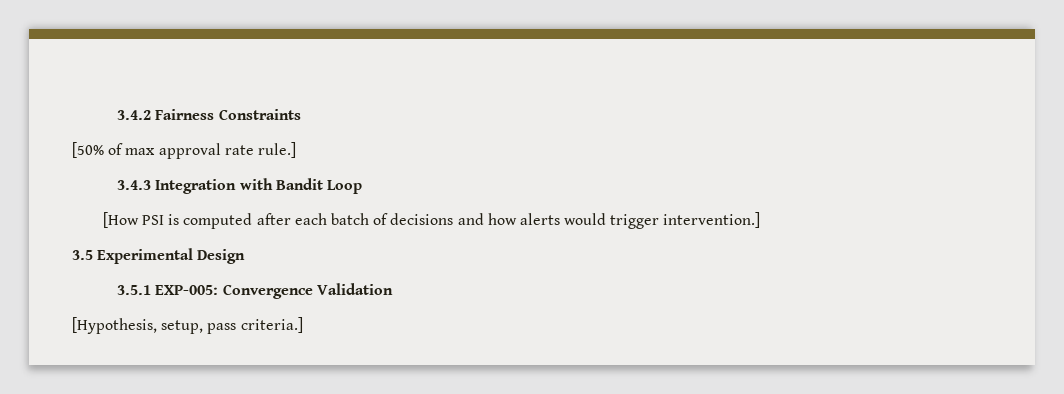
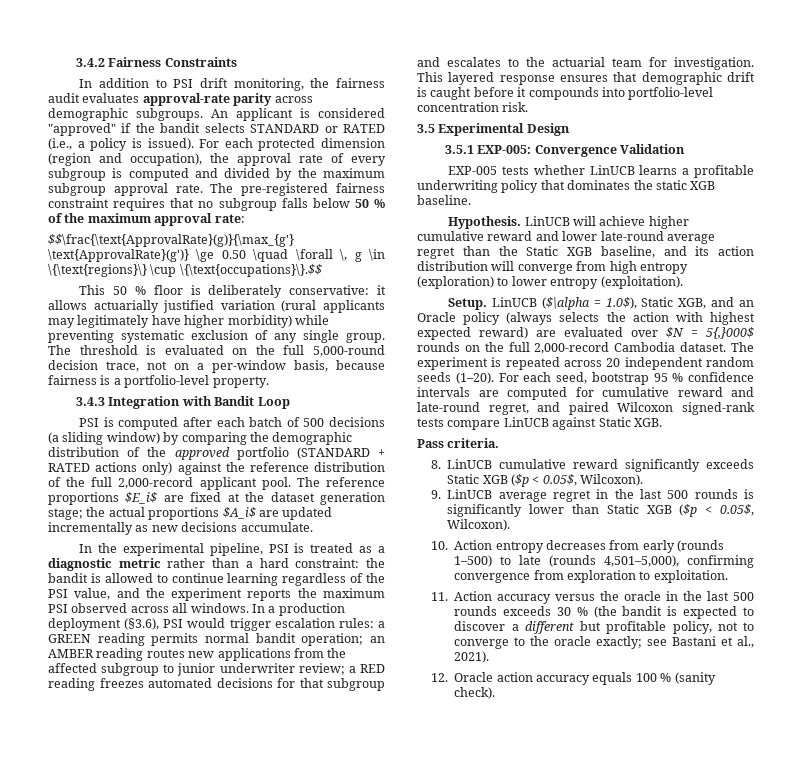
[72,142,296,159] [50% of max approval rate rule.] -> [79,78,385,91] [48,93,313,106] [48,108,385,121] [48,123,385,136] [48,138,385,151] [48,153,386,166] [48,168,385,181] [48,183,386,196] [48,198,385,211] [48,213,245,226] [48,234,294,247] [48,249,385,262] [48,264,322,277] [79,285,386,298] [48,300,385,313] [48,315,329,328] [48,330,385,343] [48,345,385,357] [48,360,385,373] [48,375,269,388] In addition to PSI drift monitoring, the fairness audit evaluates approval-rate parity across demographic subgroups. An applicant is considered "approved" if the bandit selects STANDARD or RATED (i.e., a policy is issued). For each protected dimension (region and occupation), the approval rate of every subgroup is computed and divided by the maximum subgroup approval rate. The pre-registered fairness constraint requires that no subgroup falls below 50 % of the maximum approval rate: // $$\frac{\text{ApprovalRate}(g)}{\max_{g'} \text{ApprovalRate}(g')} \ge 0.50 \quad \forall \, g \in \{\text{regions}\} \cup \{\text{occupations}\}.$$ // This 50 % floor is deliberately conservative: it allows actuarially justified variation (rural applicants may legitimately have higher morbidity) while preventing systematic exclusion of any single group. The threshold is evaluated on the full 5,000-round decision trace, not on a per-window basis, because fairness is a portfolio-level property.
[102,212,139,228] [How -> (290, 403) none
[390,212,761,229] decisions and how alerts would trigger intervention.] -> [303,417,385,427] [48,432,353,445] [48,447,385,460] [48,462,385,475] [48,477,385,490] [48,492,385,505] [48,507,333,520] [48,522,313,535] [79,543,385,556] [48,558,386,571] [48,573,385,586] [48,588,385,601] [48,603,345,616] [48,618,385,631] [48,633,385,646] [48,648,347,661] [48,663,385,676] [48,678,385,691] [417,57,754,70] [417,72,755,85] [417,87,714,100] [417,102,529,112] 500 decisions (a sliding window) by comparing the demographic distribution of the approved portfolio (STANDARD + RATED actions only) against the reference distribution of the full 2,000-record applicant pool. The reference proportions $E_i$ are fixed at the dataset generation stage; the actual proportions $A_i$ are updated incrementally as new decisions accumulate. // In the experimental pipeline, PSI is treated as a diagnostic metric rather than a hard constraint: the bandit is allowed to continue learning regardless of the PSI value, and the experiment reports the maximum PSI observed across all windows. In a production deployment (§3.6), PSI would trigger escalation rules: a GREEN reading permits normal bandit operation; an AMBER reading routes new applications from the affected subgroup to junior underwriter review; a RED reading freezes automated decisions for that subgroup and escalates to the actuarial team for investigation. This layered response ensures that demographic drift is caught before it compounds into portfolio-level concentration risk.
[72,317,303,334] [Hypothesis, setup, pass criteria.] -> [448,165,754,178] [417,180,716,193] [417,195,471,205] [448,216,689,229] [417,231,715,244] [417,246,754,259] [417,261,688,274] [417,276,683,289] [448,297,754,310] [417,312,755,325] [417,327,754,340] [417,342,754,354] [417,357,754,370] [417,372,754,385] [417,387,754,400] [417,402,755,415] [417,417,662,430] [417,438,500,448] [431,459,754,472] [447,474,644,487] [431,489,754,502] [447,504,754,517] [447,519,511,531] [431,540,725,553] [454,555,754,568] [454,570,728,583] [431,591,754,604] [454,606,754,619] [454,621,754,634] [454,636,754,649] [454,651,490,663] [431,672,716,685] [454,687,496,699] EXP-005 tests whether LinUCB learns a profitable underwriting policy that dominates the static XGB baseline. // Hypothesis. LinUCB will achieve higher cumulative reward and lower late-round average regret than the Static XGB baseline, and its action distribution will converge from high entropy (exploration) to lower entropy (exploitation). // Setup. LinUCB ($\alpha = 1.0$), Static XGB, and an Oracle policy (always selects the action with highest expected reward) are evaluated over $N = 5{,}000$ rounds on the full 2,000-record Cambodia dataset. The experiment is repeated across 20 independent random seeds (1–20). For each seed, bootstrap 95 % confidence intervals are computed for cumulative reward and late-round regret, and paired Wilcoxon signed-rank tests compare LinUCB against Static XGB. // Pass criteria. // 8. LinUCB cumulative reward significantly exceeds Static XGB ($p < 0.05$, Wilcoxon). // 9. LinUCB average regret in the last 500 rounds is significantly lower than Static XGB ($p < 0.05$, Wilcoxon). // 10. Action entropy decreases from early (rounds 1–500) to late (rounds 4,501–5,000), confirming convergence from exploration to exploitation. // 11. Action accuracy versus the oracle in the last 500 rounds exceeds 30 % (the bandit is expected to discover a different but profitable policy, not to converge to the oracle exactly; see Bastani et al., 2021). // 12. Oracle action accuracy equals 100 % (sanity check).

